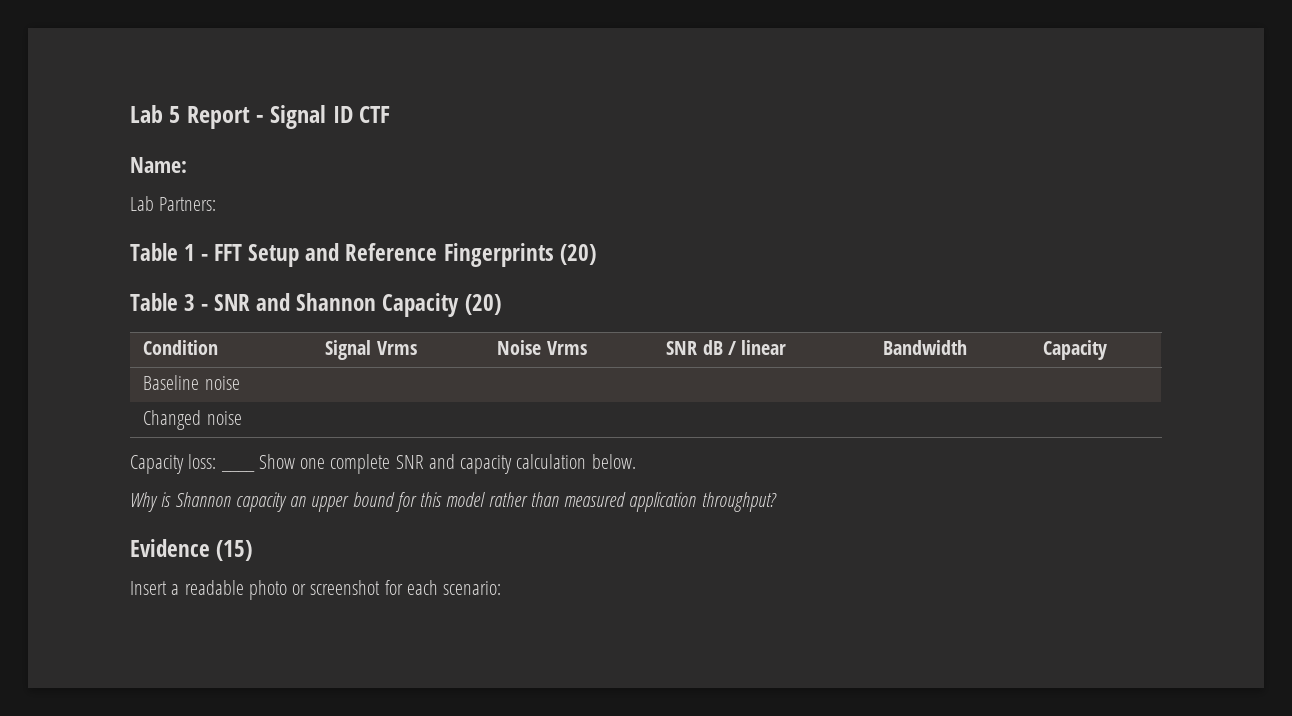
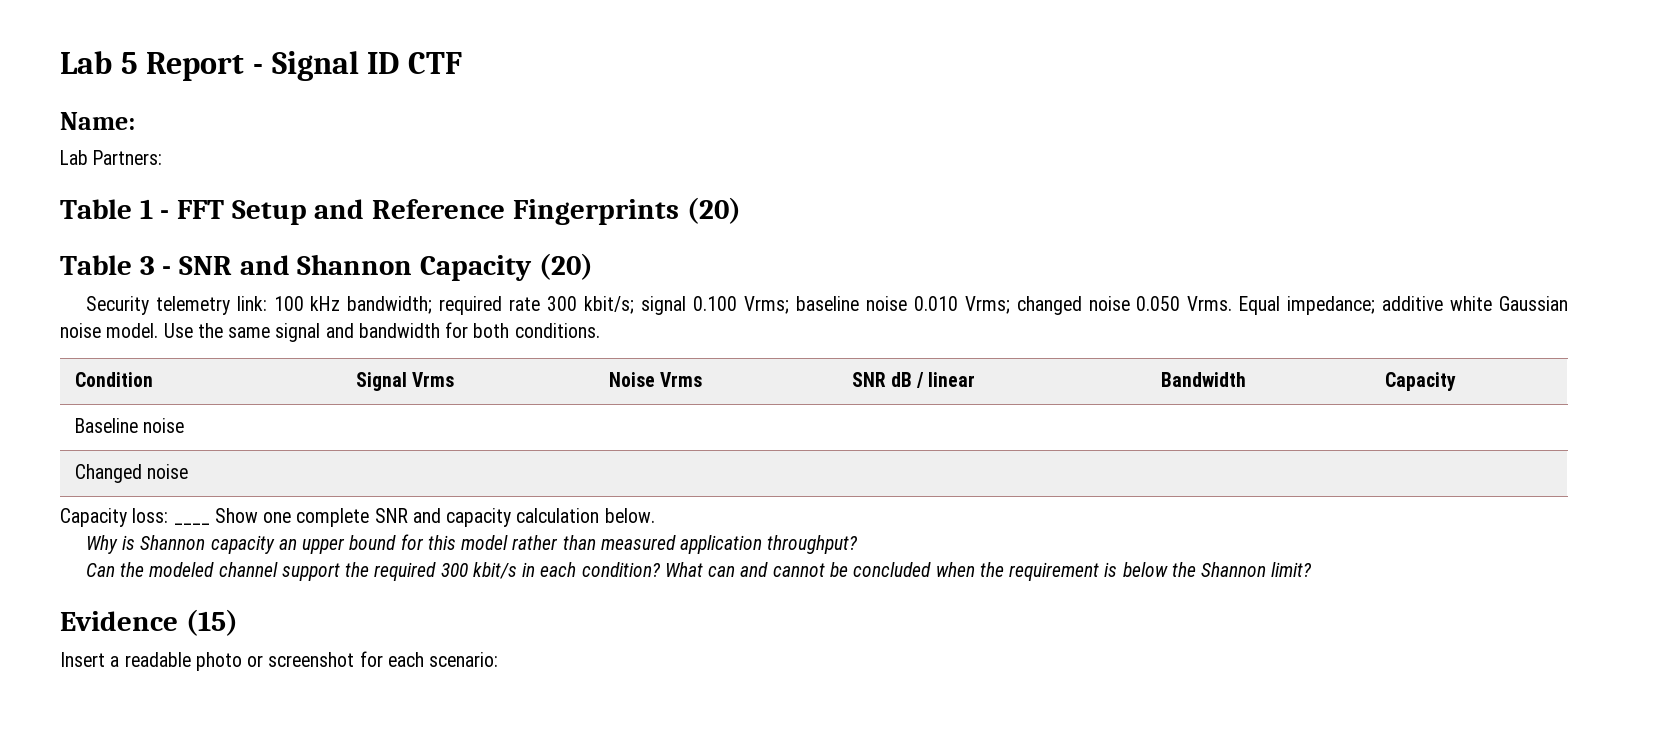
(501, 304) none -> [85,296,1569,315] [60,322,600,342] // Security telemetry link: 100 kHz bandwidth; required rate 300 kbit/s; signal 0.100 Vrms; baseline noise 0.010 Vrms; changed noise 0.050 Vrms. Equal impedance; additive white Gaussian noise model. Use the same signal and bandwidth for both conditions.
(777, 502) none -> [85,562,1313,581] // Can the modeled channel support the required 300 kbit/s in each condition? What can and cannot be concluded when the requirement is below the Shannon limit?

